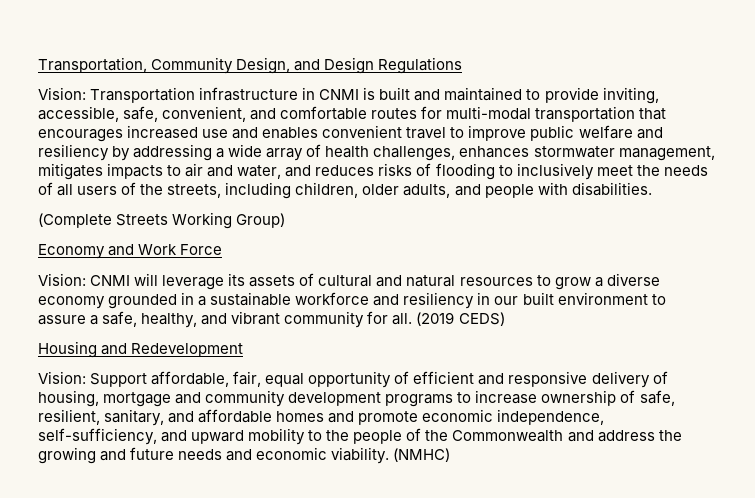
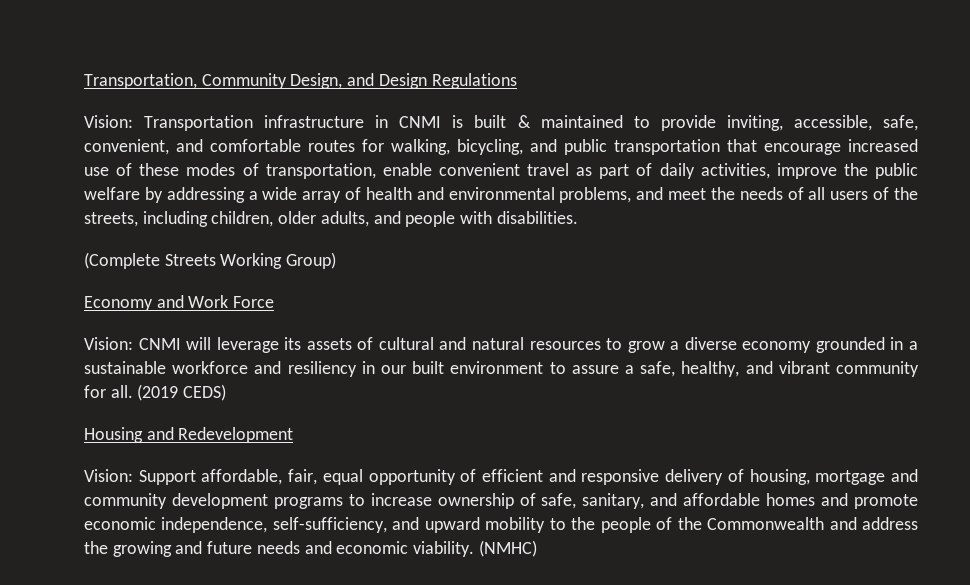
[414,89,441,101] and -> [517,115,531,128] &
[446,106,532,120] multi-modal -> [391,139,607,155] walking, bicycling, and public
[38,129,123,142] encourages -> [764,143,841,155] encourage
[232,125,663,141] [38,144,109,161] and enables convenient travel to improve public welfare and resiliency -> [116,163,918,179] [84,187,140,200] of these modes of transportation, enable convenient travel as part of daily activities, improve the public welfare
[373,146,715,161] [38,163,594,180] challenges, enhances stormwater management, mitigates impacts to air and water, and reduces risks of flooding to inclusively -> [416,187,664,203] and environmental problems, and
[38,409,100,425] resilient, -> (577, 501) none

